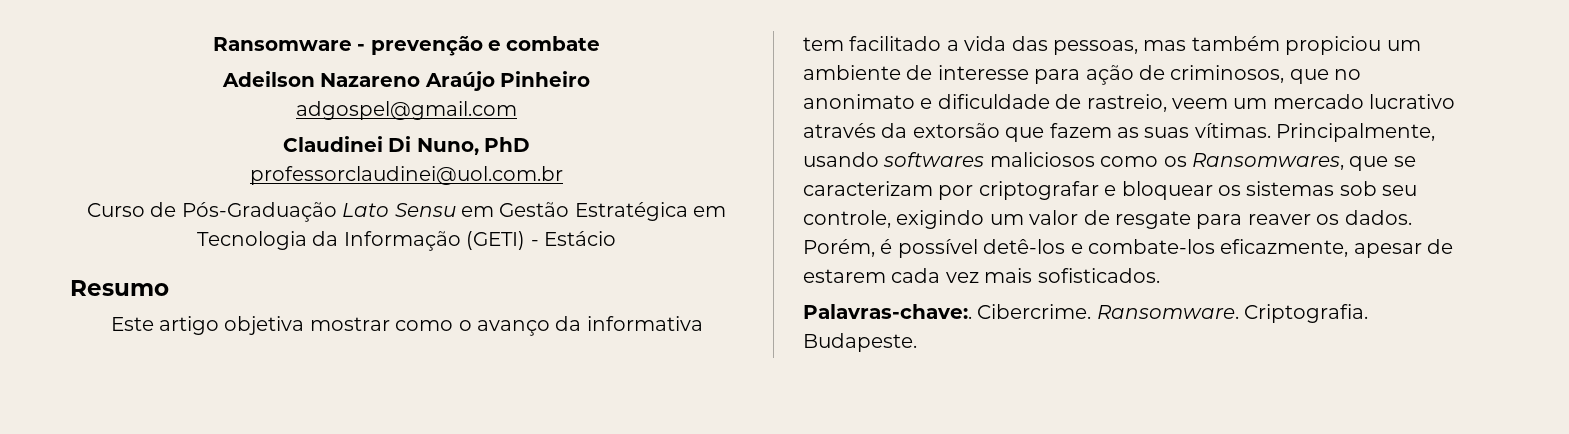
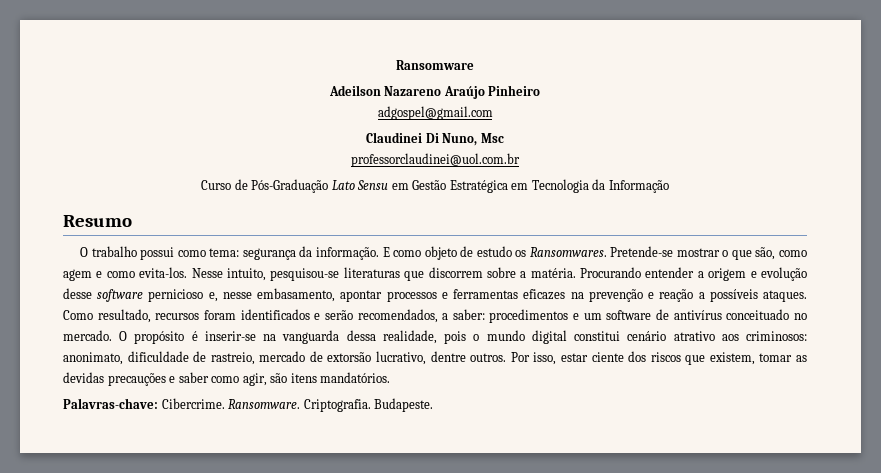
[357,36,601,56] - prevenção e combate -> (474, 65) none
[484,137,531,152] PhD -> [480,133,504,143] Msc
[466,231,616,250] [70,280,169,296] [110,316,703,336] [803,36,1421,55] [803,65,1362,85] [803,94,1456,112] [803,123,1436,142] [803,152,1416,171] [803,181,1418,200] [803,210,1412,229] [803,239,1454,258] [803,268,1160,283] [803,304,972,319] (GETI) - Estácio // Resumo // Este artigo objetiva mostrar como o avanço da informativa tem facilitado a vida das pessoas, mas também propiciou um ambiente de interesse para ação de criminosos, que no anonimato e dificuldade de rastreio, veem um mercado lucrativo através da extorsão que fazem as suas vítimas. Principalmente, usando softwares maliciosos como os Ransomwares, que se caracterizam por criptografar e bloquear os sistemas sob seu controle, exigindo um valor de resgate para reaver os dados. Porém, é possível detê-los e combate-los eficazmente, apesar de estarem cada vez mais sofisticados. // Palavras-chave:. -> [63,215,132,227] [80,246,807,260] [63,267,808,281] [63,288,808,302] [63,309,807,323] [63,330,808,344] [63,351,807,365] [63,372,391,386] [63,398,158,409] // Resumo // O trabalho possui como tema: segurança da informação. E como objeto de estudo os Ransomwares. Pretende-se mostrar o que são, como agem e como evita-los. Nesse intuito, pesquisou-se literaturas que discorrem sobre a matéria. Procurando entender a origem e evolução desse software pernicioso e, nesse embasamento, apontar processos e ferramentas eficazes na prevenção e reação a possíveis ataques. Como resultado, recursos foram identificados e serão recomendados, a saber: procedimentos e um software de antivírus conceituado no mercado. O propósito é inserir-se na vanguarda dessa realidade, pois o mundo digital constitui cenário atrativo aos criminosos: anonimato, dificuldade de rastreio, mercado de extorsão lucrativo, dentre outros. Por isso, estar ciente dos riscos que existem, tomar as devidas precauções e saber como agir, são itens mandatórios. // Palavras-chave:

